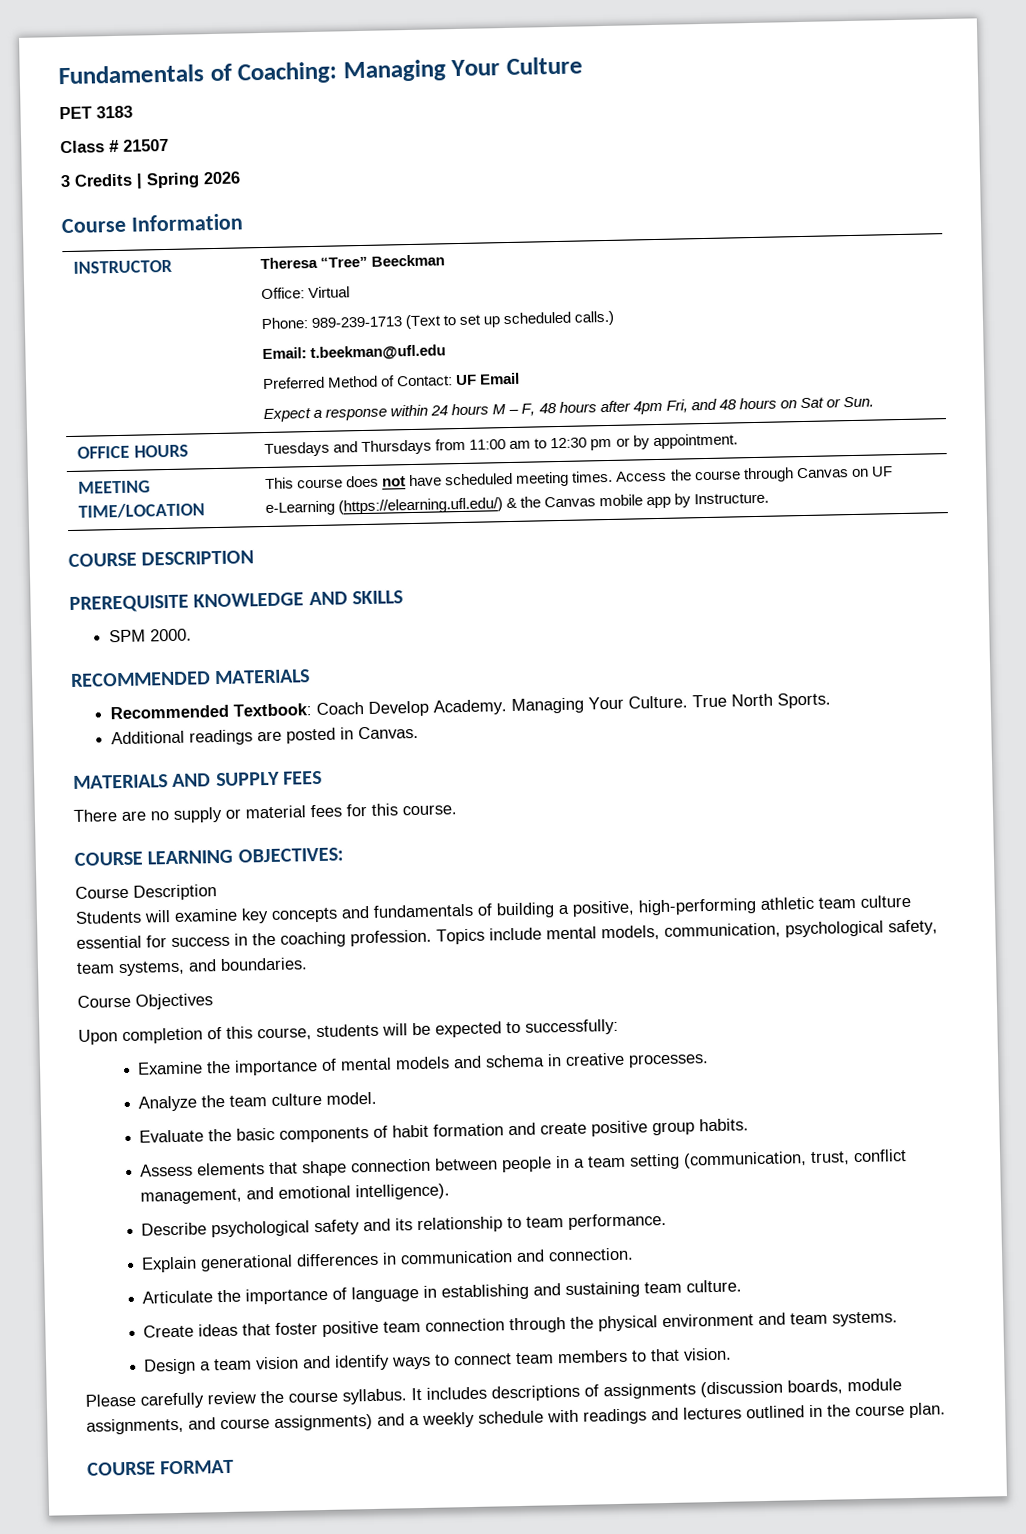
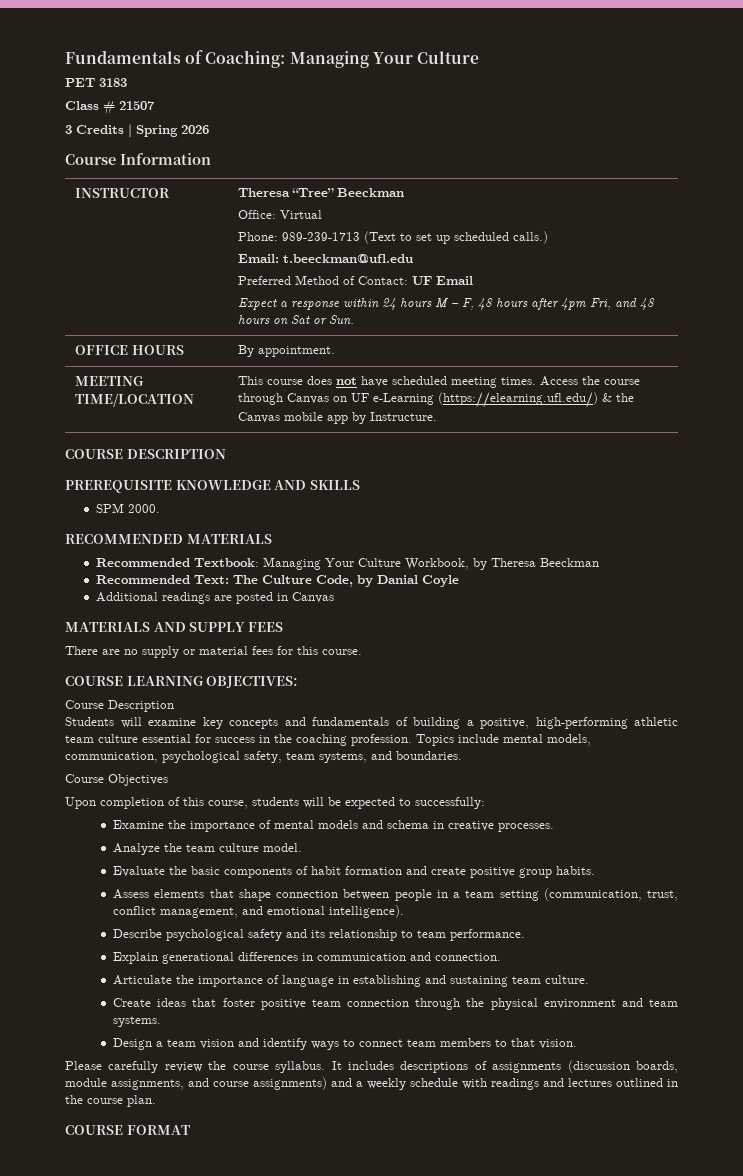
[310,344,447,362] t.beekman@ufl.edu -> [283,254,414,263] t.beeckman@ufl.edu
[264,435,650,458] Tuesdays and Thursdays from 11:00 am to 12:30 pm or by -> [238,345,255,357] By
[315,692,831,717] Coach Develop Academy. Managing Your Culture. True North Sports. -> [263,557,600,570] [96,575,460,587] Managing Your Culture Workbook, by Theresa Beeckman // Recommended Text: The Culture Code, by Danial Coyle
[357,725,419,740] Canvas. -> [292,592,335,603] Canvas

